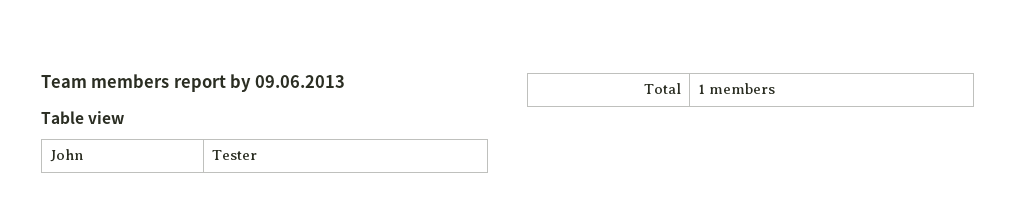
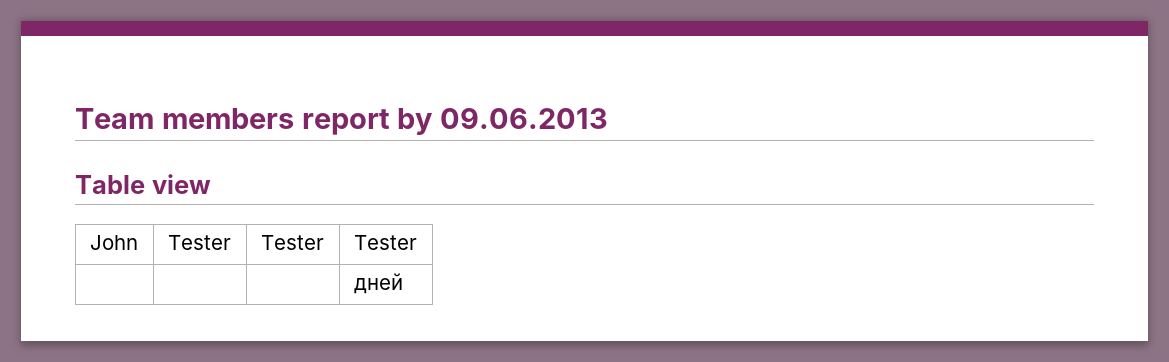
[644,83,682,94] [697,83,775,94] // Total | 1 members -> [260,235,324,250] [353,235,417,250] [353,273,403,294] | Tester | Tester // | | | дней

